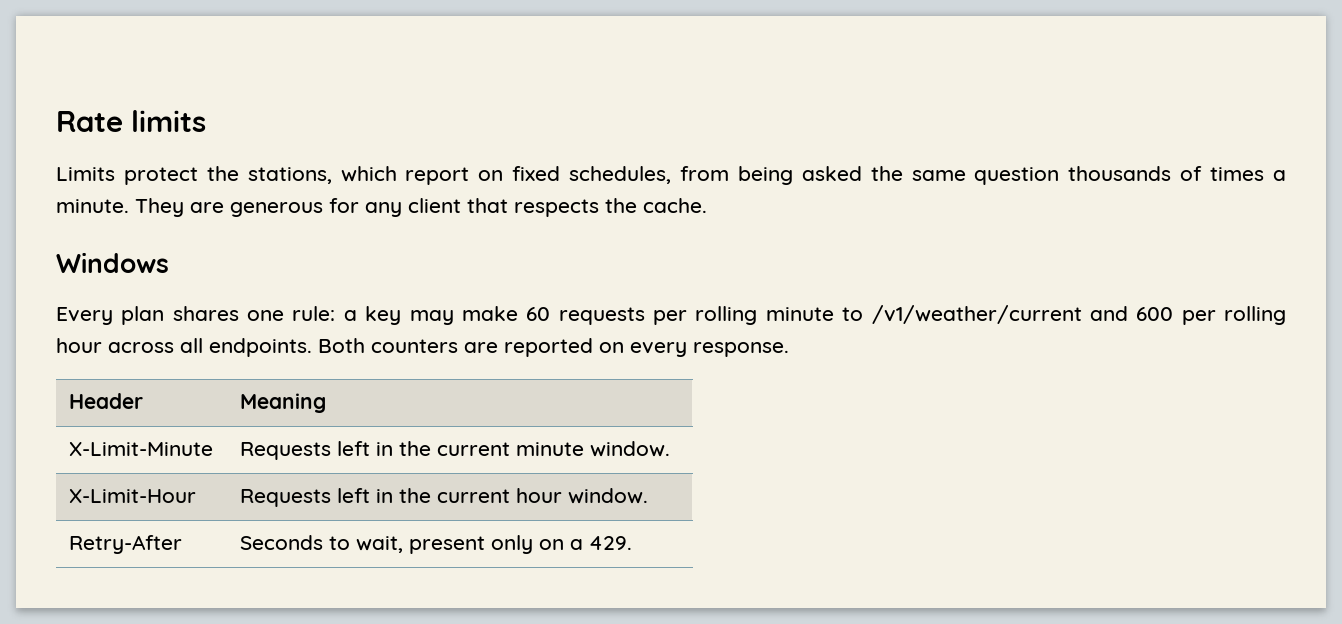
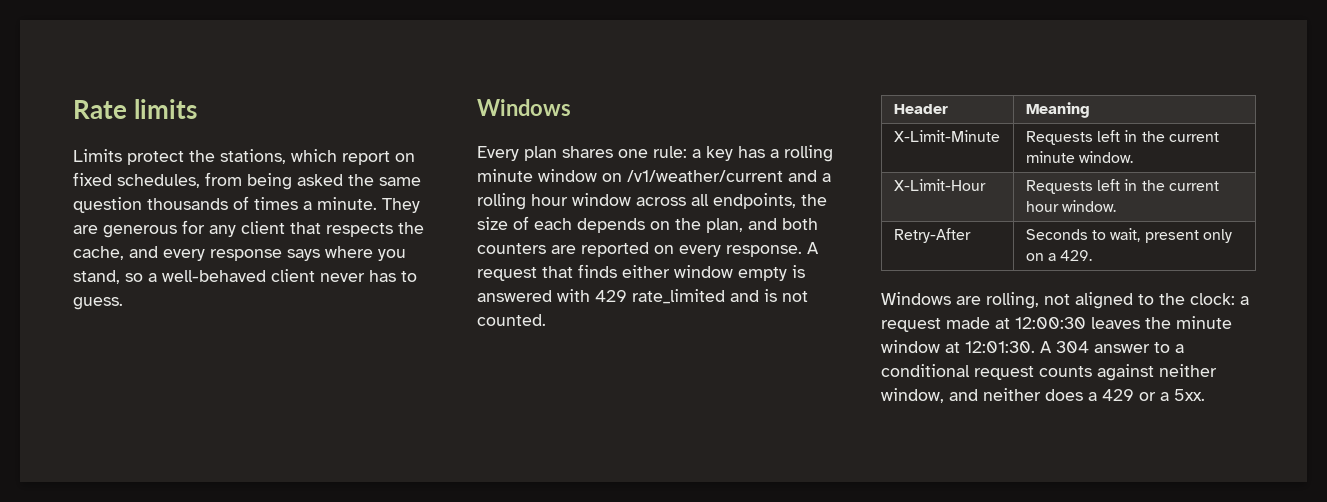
[643,198,707,213] cache. -> [73,246,406,261] [73,269,417,284] [73,297,123,310] cache, and every response says where you stand, so a well-behaved client never has to guess.
[409,305,1216,325] may make 60 requests per rolling minute to /v1/weather/current and 600 per -> [738,145,833,162] [477,169,831,182] has a rolling minute window on /v1/weather/current and a
(102, 345) none -> [572,193,631,206] window
[209,338,365,357] endpoints. Both -> [713,193,827,209] [477,216,818,233] endpoints, the size of each depends on the plan, and both
(789, 349) none -> [807,242,819,254] [477,264,805,281] [477,289,808,304] [477,314,546,326] A request that finds either window empty is answered with 429 rate_limited and is not counted.
(633, 543) none -> [881,292,1249,309] [881,316,1232,332] [881,340,1184,353] [881,364,1217,381] [881,388,1205,403] // Windows are rolling, not aligned to the clock: a request made at 12:00:30 leaves the minute window at 12:01:30. A 304 answer to a conditional request counts against neither window, and neither does a 429 or a 5xx.

